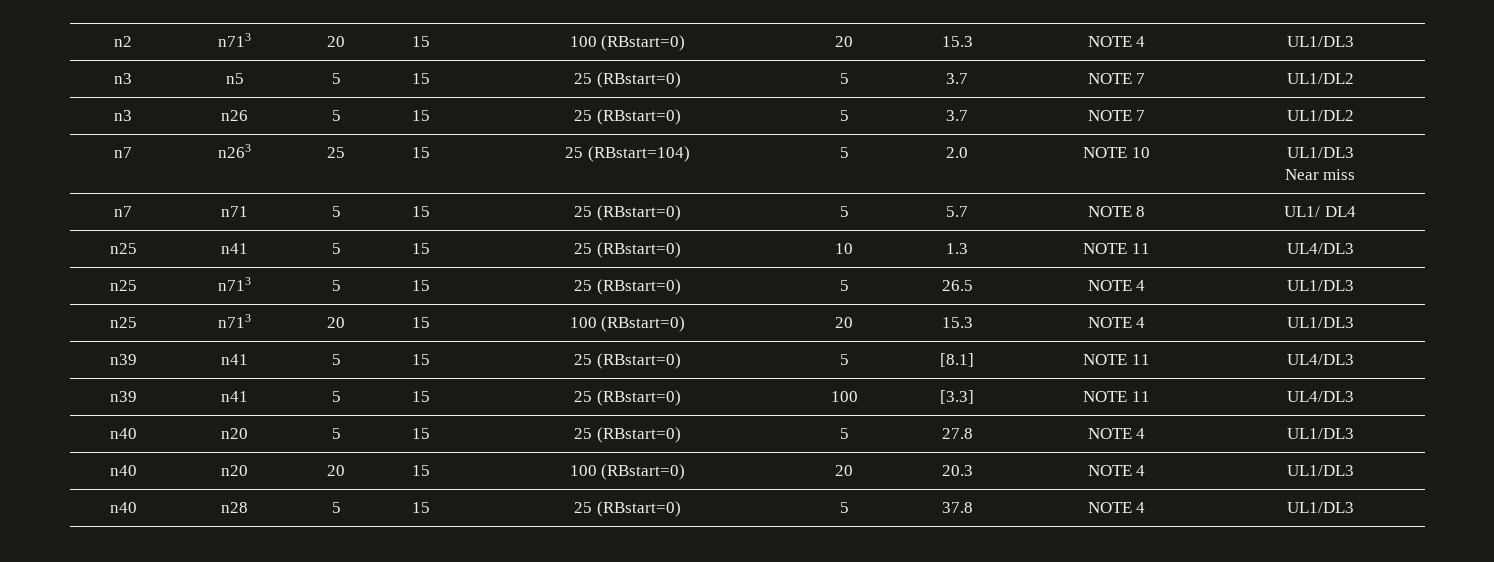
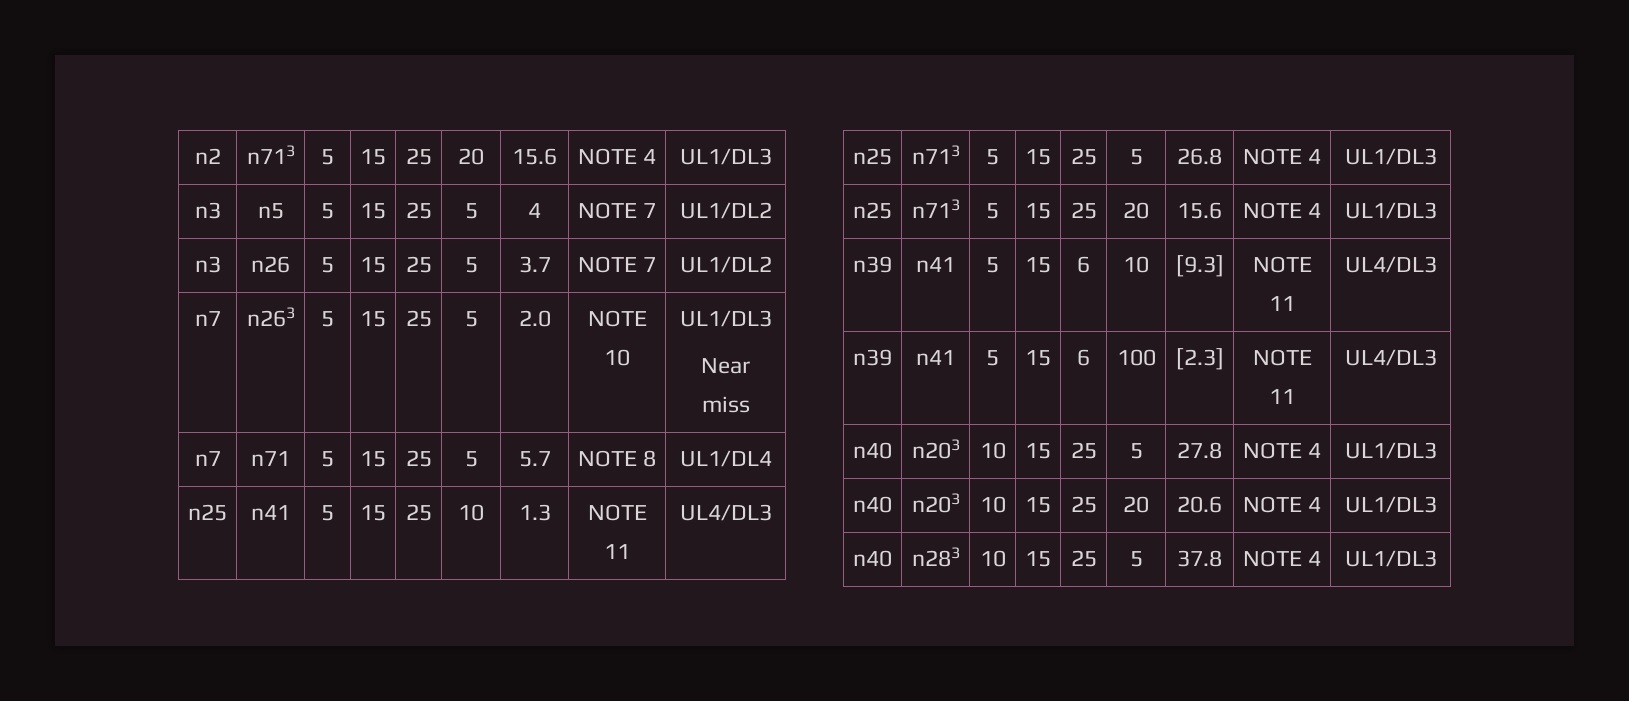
[327,36,345,47] [412,36,430,47] [569,35,686,51] [835,36,853,47] [941,36,973,47] 20 | 15 | 100 (RBstart=0) | 20 | 15.3 -> [321,149,334,165] [360,149,386,165] [405,148,432,165] [458,148,484,165] [512,148,557,165] 5 | 15 | 25 | 20 | 15.6
[596,72,681,88] [839,73,849,84] [946,73,968,84] (RBstart=0) | 5 | 3.7 -> [464,203,478,219] [528,203,541,218] | 5 | 4
[596,109,681,125] (RBstart=0) -> (432, 264) none
[327,147,345,158] [412,147,430,158] [565,146,690,162] 25 | 15 | 25 (RBstart=104) -> [321,311,334,327] [360,311,386,327] [405,310,432,327] 5 | 15 | 25
[596,205,681,221] (RBstart=0) -> (432, 458) none
[1284,206,1356,217] UL1/ DL4 -> [679,450,772,467] UL1/DL4
[596,242,681,258] (RBstart=0) -> (432, 512) none
[596,279,681,295] [839,280,849,291] [941,280,973,291] (RBstart=0) | 5 | 26.5 -> [1129,149,1143,165] [1177,148,1222,165] | 5 | 26.8
[327,317,345,328] [412,317,430,328] [569,316,686,332] [835,317,853,328] [941,317,973,328] 20 | 15 | 100 (RBstart=0) | 20 | 15.3 -> [986,203,999,219] [1025,203,1051,219] [1070,202,1097,219] [1123,202,1149,219] [1177,202,1222,219] 5 | 15 | 25 | 20 | 15.6
[574,353,681,369] [839,354,849,365] [940,353,974,367] 25 (RBstart=0) | 5 | [8.1] -> [1077,256,1090,273] [1123,256,1149,273] [1175,255,1224,277] 6 | 10 | [9.3]
[574,390,681,406] 25 (RBstart=0) -> [1077,349,1090,366] 6
[940,390,974,404] [3.3] -> [1175,348,1224,370] [2.3]
[221,428,248,439] [331,428,341,439] [412,428,430,439] [574,427,681,443] n20 | 5 | 15 | 25 (RBstart=0) -> [911,439,960,459] [979,442,1006,459] [1025,443,1051,459] [1070,442,1097,459] n203 | 10 | 15 | 25
[221,465,248,476] [327,465,345,476] [412,465,430,476] [569,464,686,480] [835,465,853,476] [941,465,973,476] [1087,465,1146,476] [1286,465,1354,476] [109,502,137,513] [221,502,248,513] [331,502,341,513] [412,502,430,513] [574,501,681,517] n20 | 20 | 15 | 100 (RBstart=0) | 20 | 20.3 | NOTE 4 | UL1/DL3 // n40 | n28 | 5 | 15 | 25 (RBstart=0) -> [911,493,960,513] [979,496,1006,513] [1025,497,1051,513] [1070,496,1097,513] [1123,496,1149,513] [1177,496,1222,513] [1242,496,1322,513] [1344,496,1437,513] [853,550,892,567] [911,547,960,567] [979,550,1006,567] [1025,551,1051,567] [1070,550,1097,567] n203 | 10 | 15 | 25 | 20 | 20.6 | NOTE 4 | UL1/DL3 // n40 | n283 | 10 | 15 | 25

